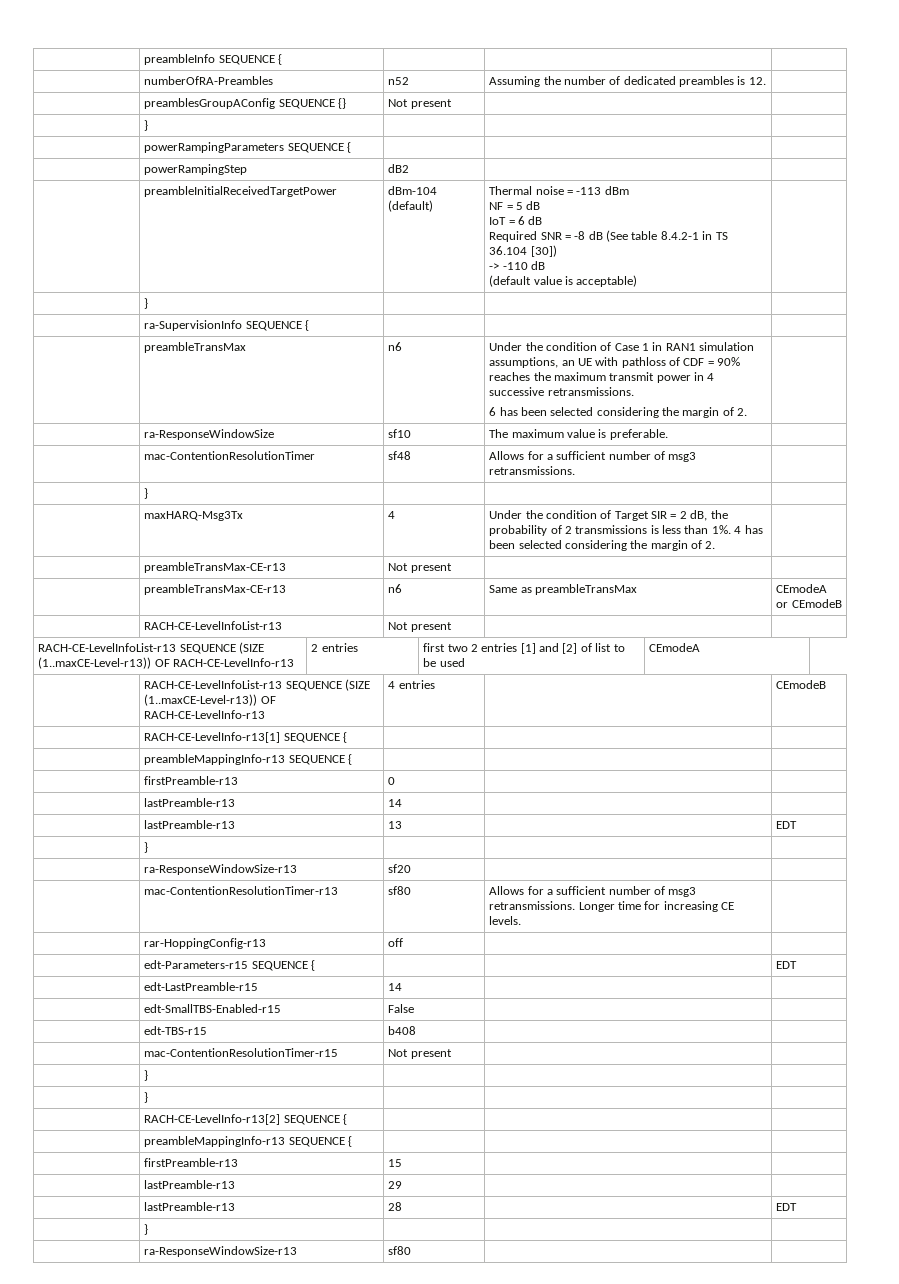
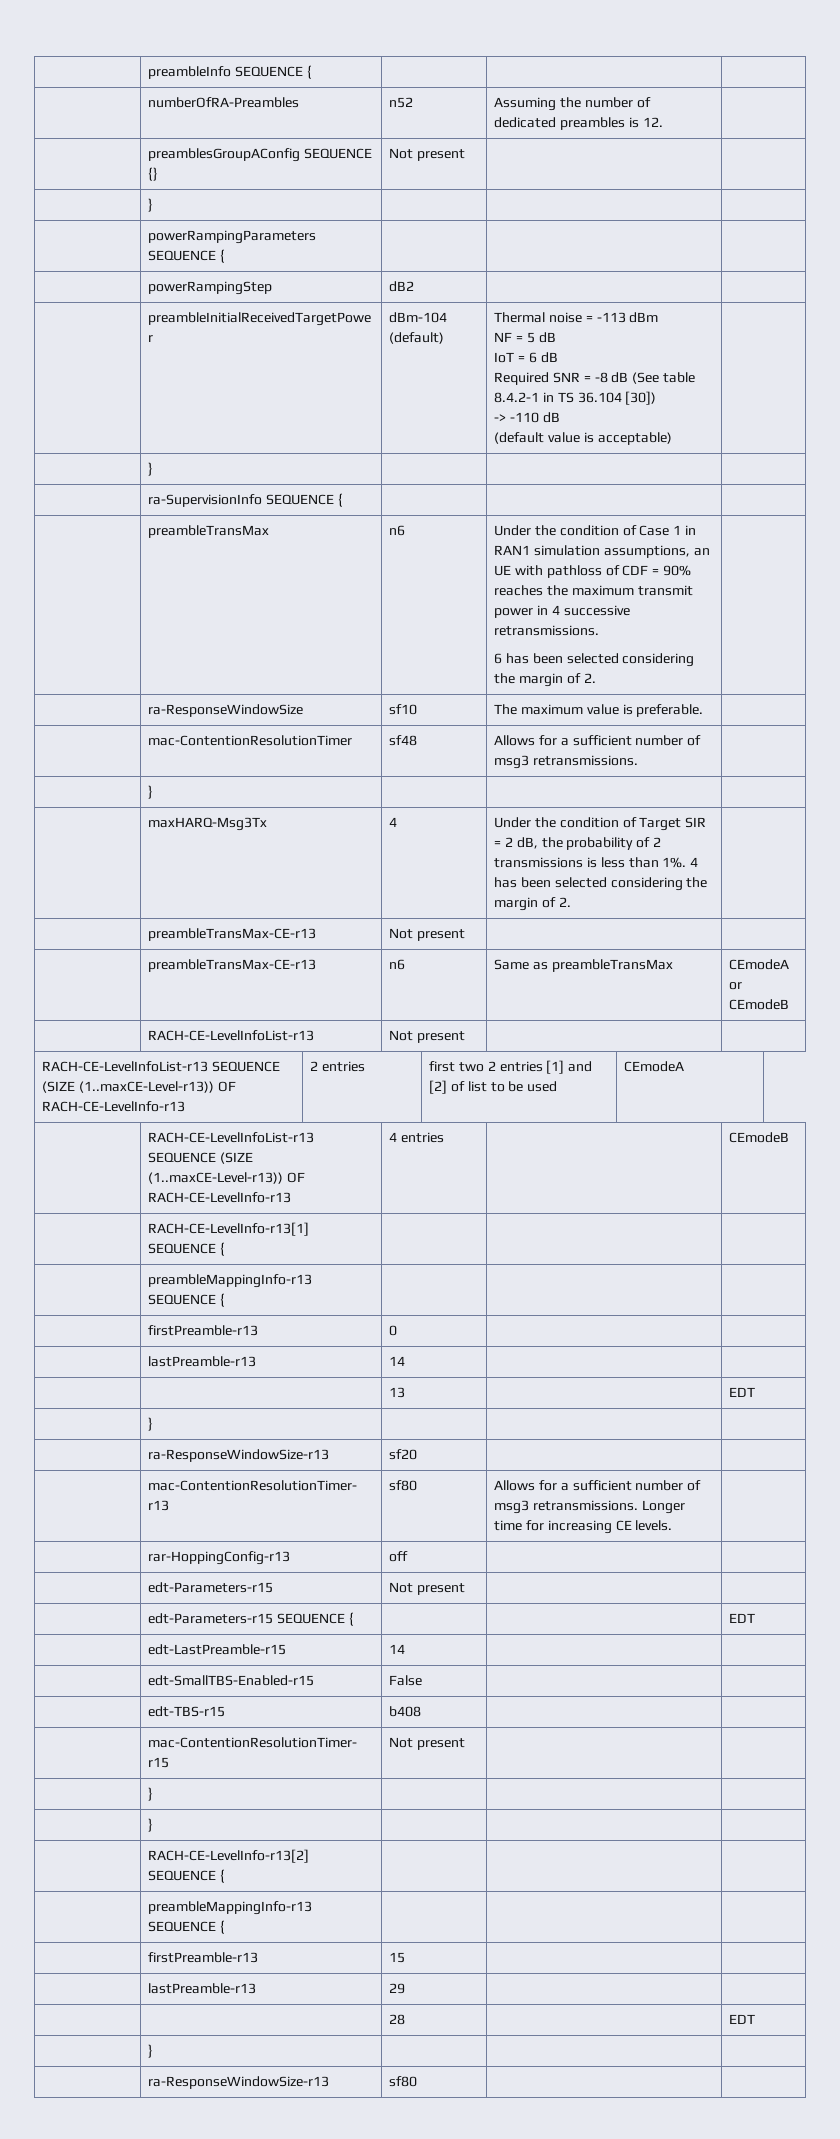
[144,820,236,829] lastPreamble-r13 -> (406, 1361) none
(404, 942) none -> [148,1582,274,1593] [389,1582,466,1595] // | edt-Parameters-r15 | Not present | |
[144,1202,236,1211] lastPreamble-r13 -> (406, 1988) none

